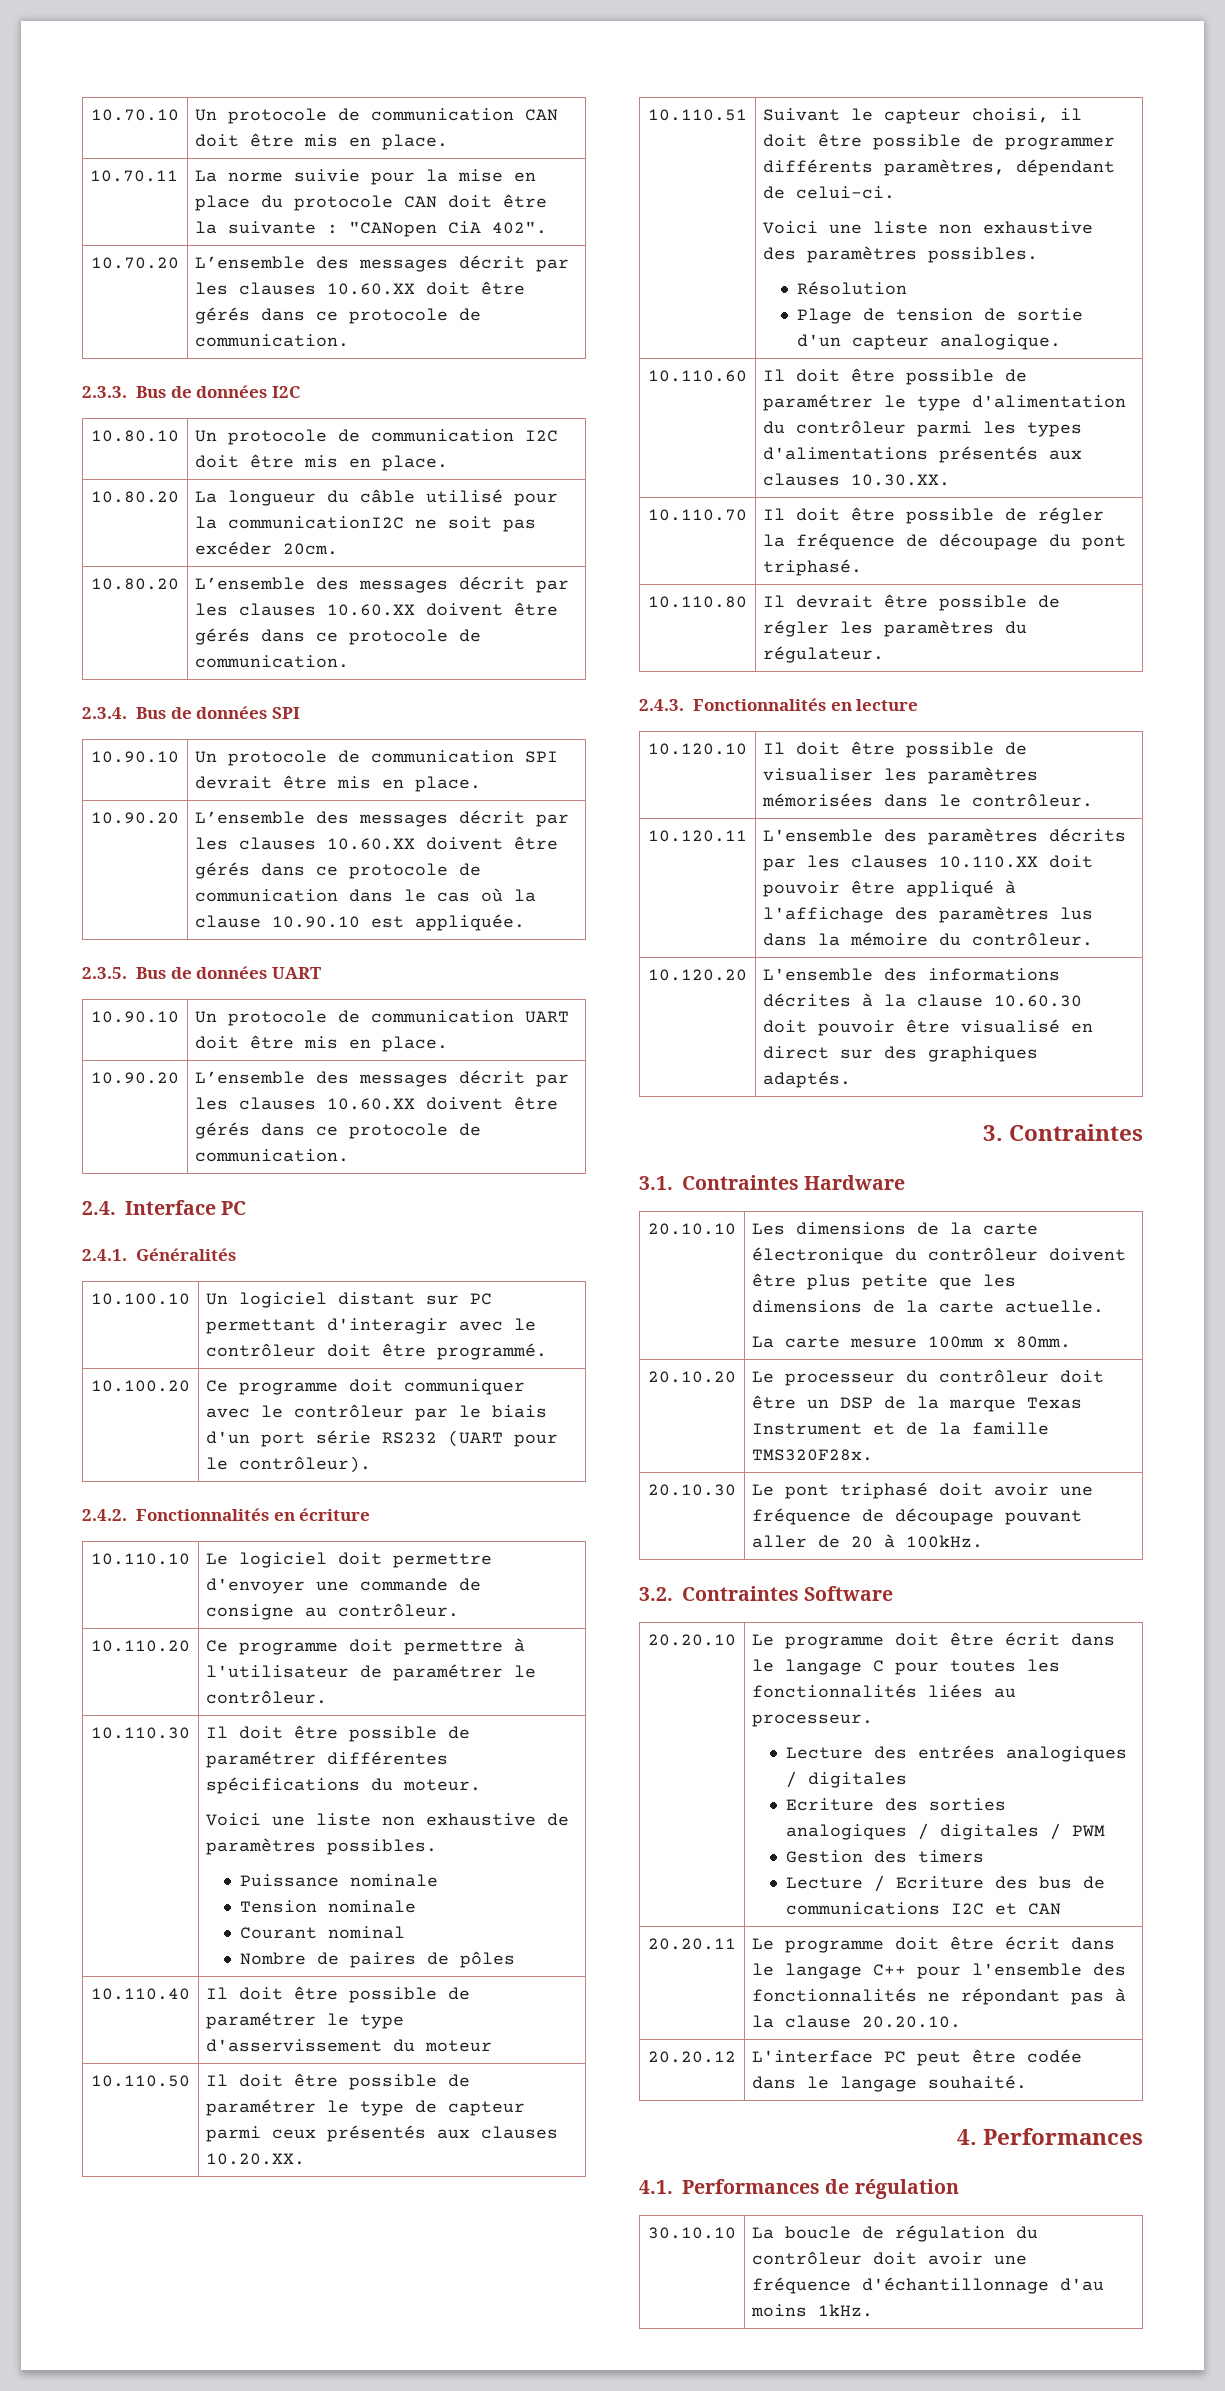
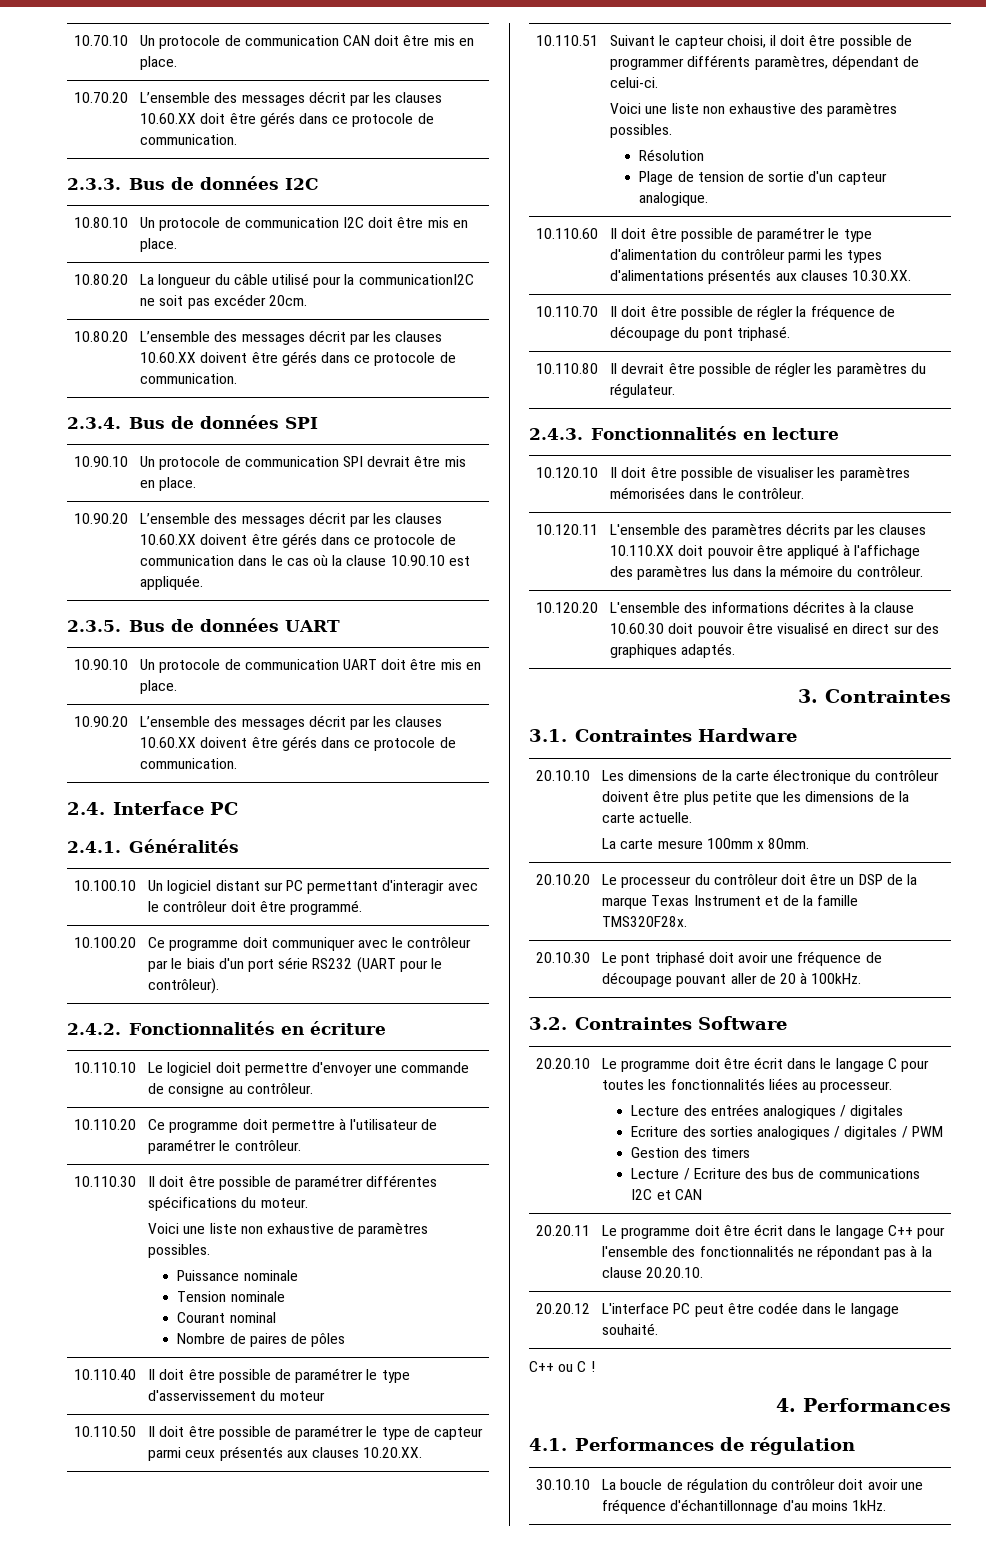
[90,170,179,182] [195,169,537,185] [195,194,548,211] [195,221,548,237] // 10.70.11 | La norme suivie pour la mise en place du protocole CAN doit être la suivante : "CANopen CiA 402". -> (178, 63) none
(1028, 2082) none -> [529,1361,595,1372] // C++ ou C !

